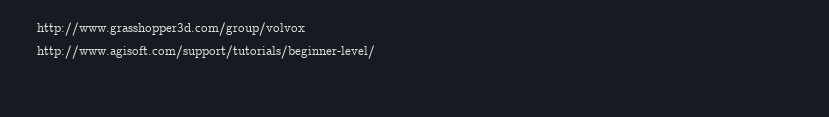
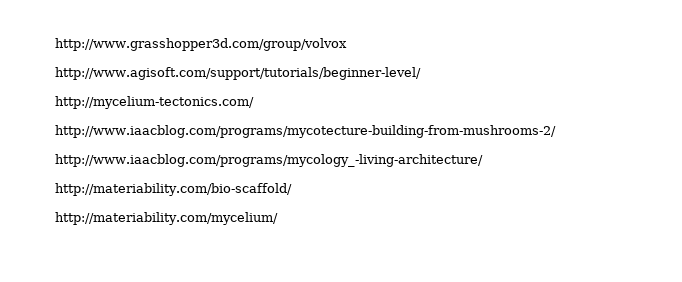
(375, 52) none -> [55,96,254,109] [55,125,556,138] [55,154,483,167] [55,183,292,196] [55,212,278,225] // http://mycelium-tectonics.com/ // http://www.iaacblog.com/programs/mycotecture-building-from-mushrooms-2/ // http://www.iaacblog.com/programs/mycology_-living-architecture/ // http://materiability.com/bio-scaffold/ // http://materiability.com/mycelium/

